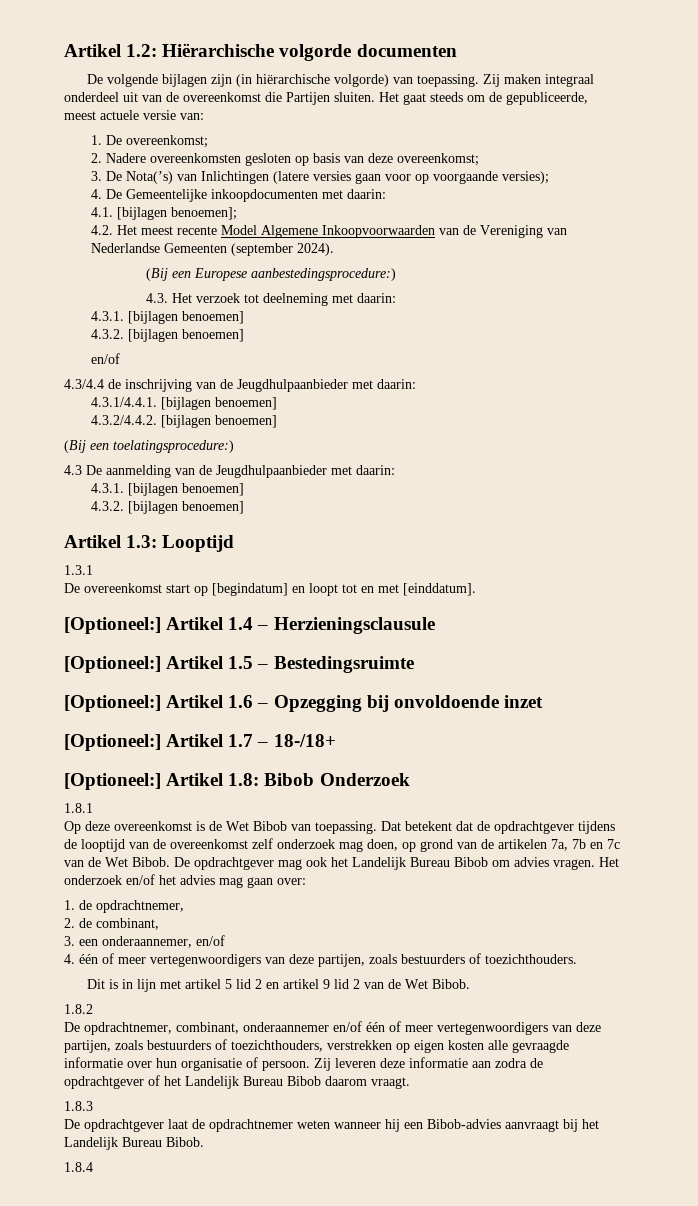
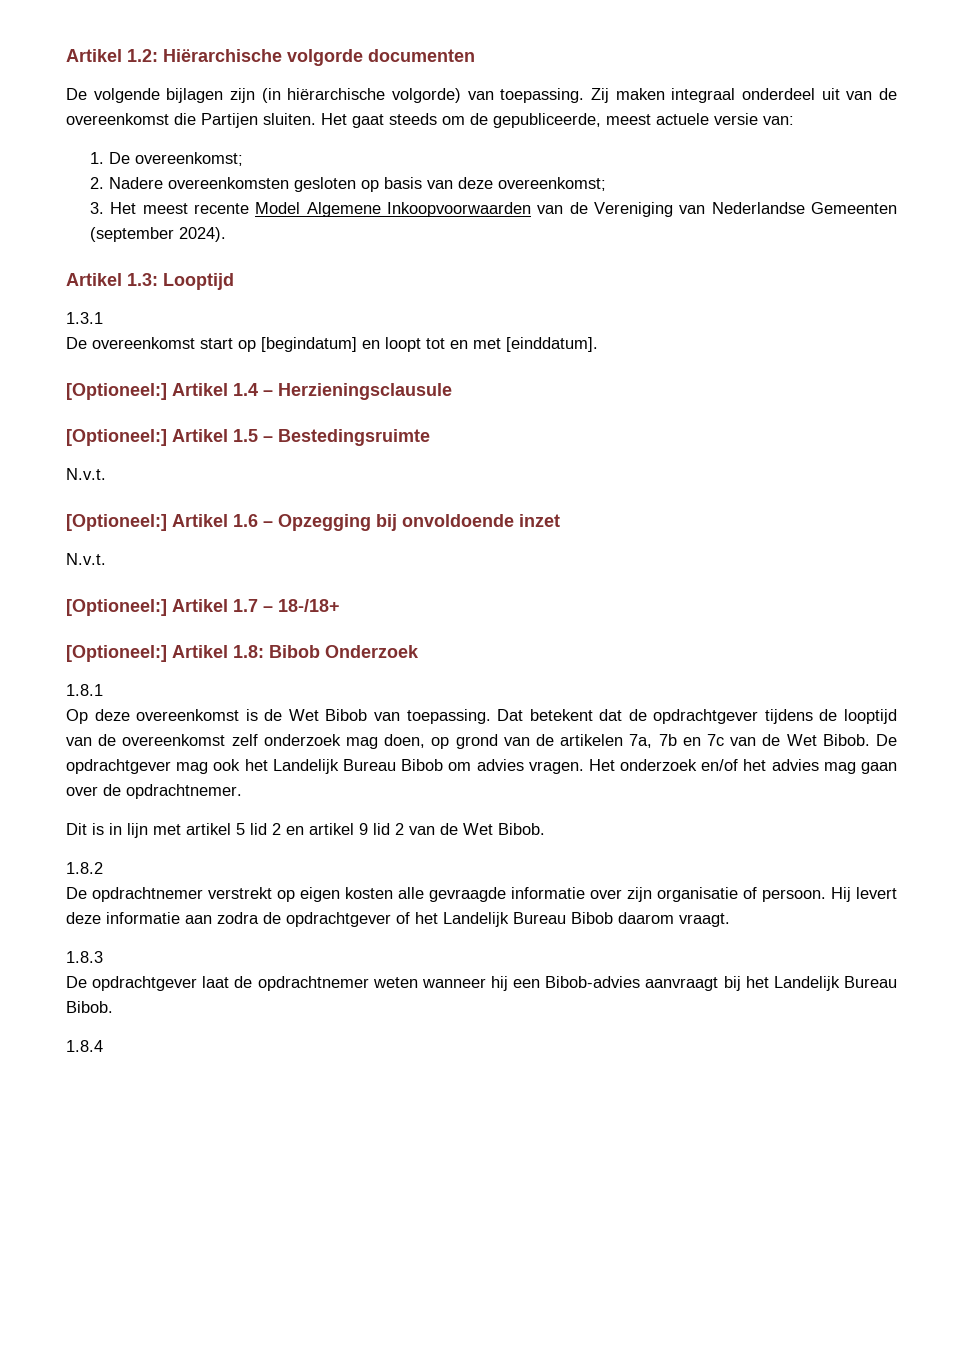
[106,171,550,184] [91,189,387,202] [91,207,238,220] [91,225,114,235] De Nota(’s) van Inlichtingen (latere versies gaan voor op voorgaande versies); // 4. De Gemeentelijke inkoopdocumenten met daarin: // 4.1. [bijlagen benoemen]; // 4.2. -> (104, 208) none
[146,268,397,281] [146,293,397,306] [91,311,245,324] [91,329,245,342] [91,353,121,364] [64,379,416,392] [91,397,278,410] [91,415,278,428] [64,440,234,453] [64,465,395,478] [91,483,245,496] [91,501,245,514] // (Bij een Europese aanbestedingsprocedure:) // 4.3. Het verzoek tot deelneming met daarin: // 4.3.1. [bijlagen benoemen] // 4.3.2. [bijlagen benoemen] // en/of // 4.3/4.4 de inschrijving van de Jeugdhulpaanbieder met daarin: // 4.3.1/4.4.1. [bijlagen benoemen] // 4.3.2/4.4.2. [bijlagen benoemen] // (Bij een toelatingsprocedure:) // 4.3 De aanmelding van de Jeugdhulpaanbieder met daarin: // 4.3.1. [bijlagen benoemen] // 4.3.2. [bijlagen benoemen] -> (226, 234) none
(414, 664) none -> [66,468,106,480] // N.v.t.
(543, 701) none -> [66,553,106,565] // N.v.t.
[277,878,306,885] [64,900,184,913] [64,918,159,930] [64,935,225,948] [64,953,577,967] over: // 1. de opdrachtnemer, // 2. de combinant, // 3. een onderaannemer, en/of // 4. één of meer vertegenwoordigers van deze partijen, zoals bestuurders of toezichthouders. -> [66,784,242,799] over de opdrachtnemer.
[84,1021,601,1035] [64,1039,392,1053] opdrachtnemer, combinant, onderaannemer en/of één of meer vertegenwoordigers van deze partijen, zoals bestuurders of toezichthouders, verstrekken -> [92,887,272,902] opdrachtnemer verstrekt
[156,1058,177,1068] hun -> [627,887,652,902] zijn
[314,1058,376,1071] Zij leveren -> [831,887,897,902] Hij levert

